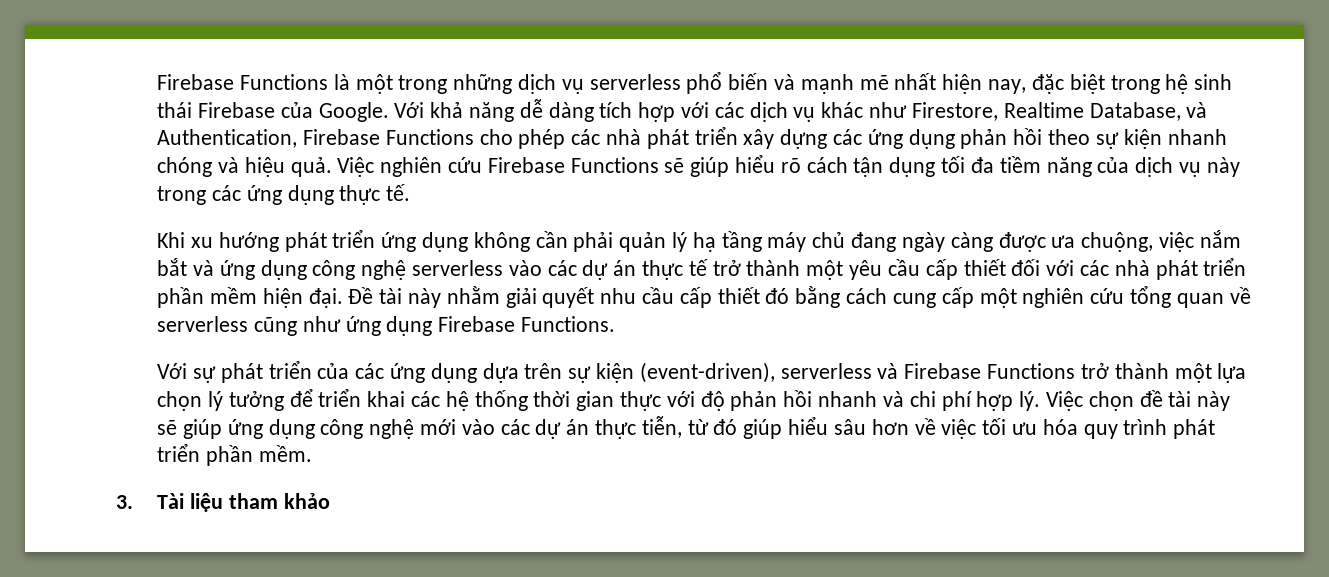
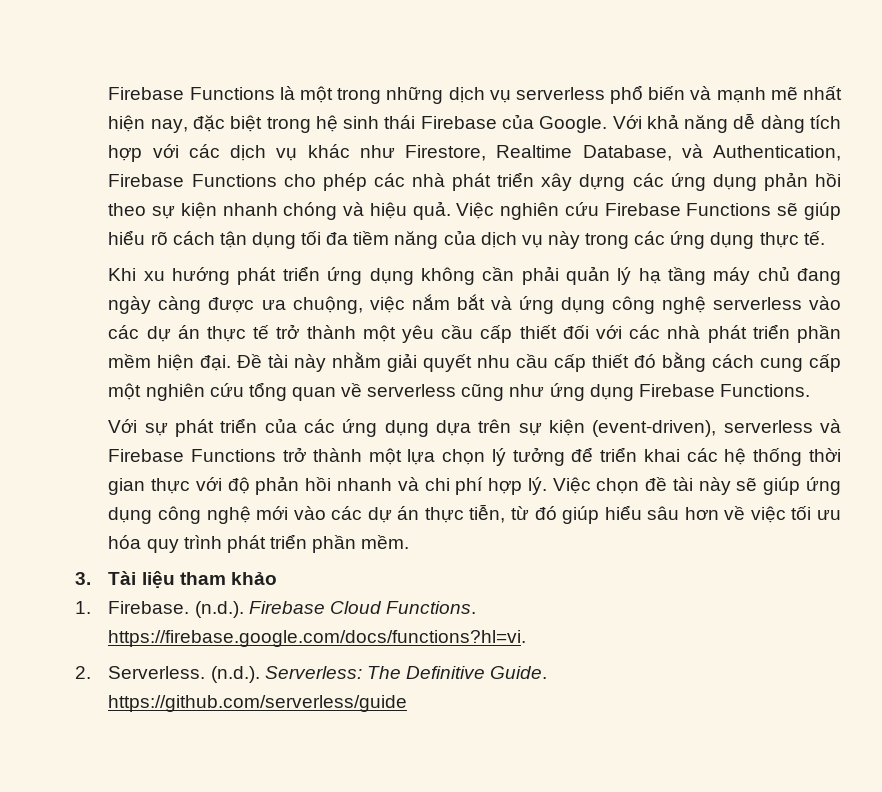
(330, 501) none -> [74,601,476,618] [108,630,527,647] [74,666,548,683] [108,695,408,712] // 1. Firebase. (n.d.). Firebase Cloud Functions. https://firebase.google.com/docs/functions?hl=vi. // 2. Serverless. (n.d.). Serverless: The Definitive Guide. https://github.com/serverless/guide

